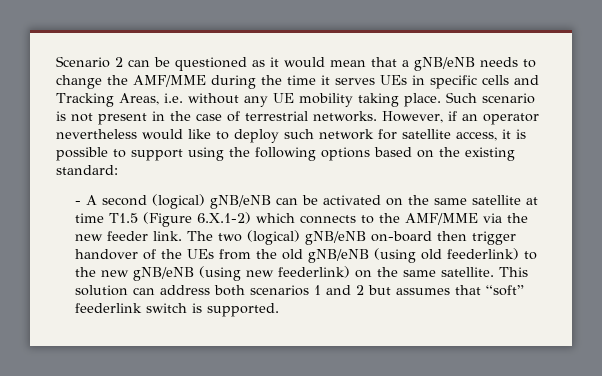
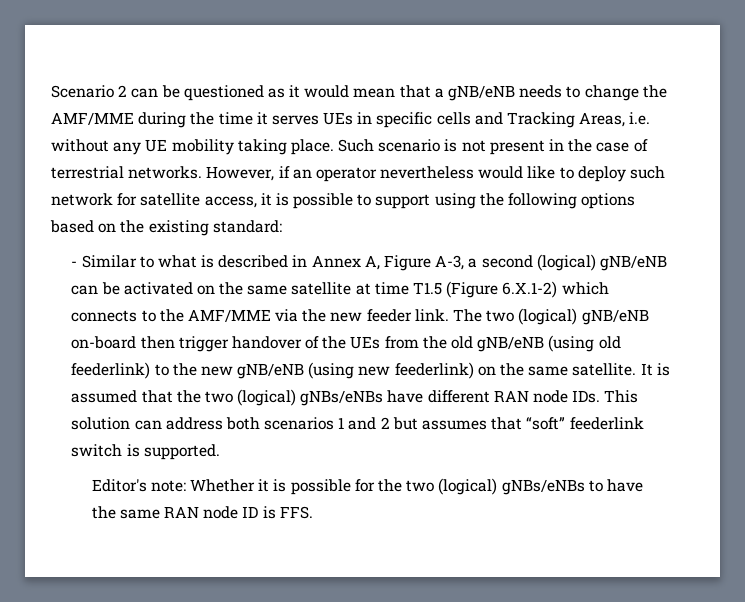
[85,195,97,205] A -> [81,255,478,271] Similar to what is described in Annex A, Figure A-3, a
(494, 272) none -> [640,363,670,376] [71,389,601,406] It is assumed that the two (logical) gNBs/eNBs have different RAN node IDs.
(279, 310) none -> [91,478,643,495] [91,506,313,519] // Editor's note: Whether it is possible for the two (logical) gNBs/eNBs to have the same RAN node ID is FFS.

